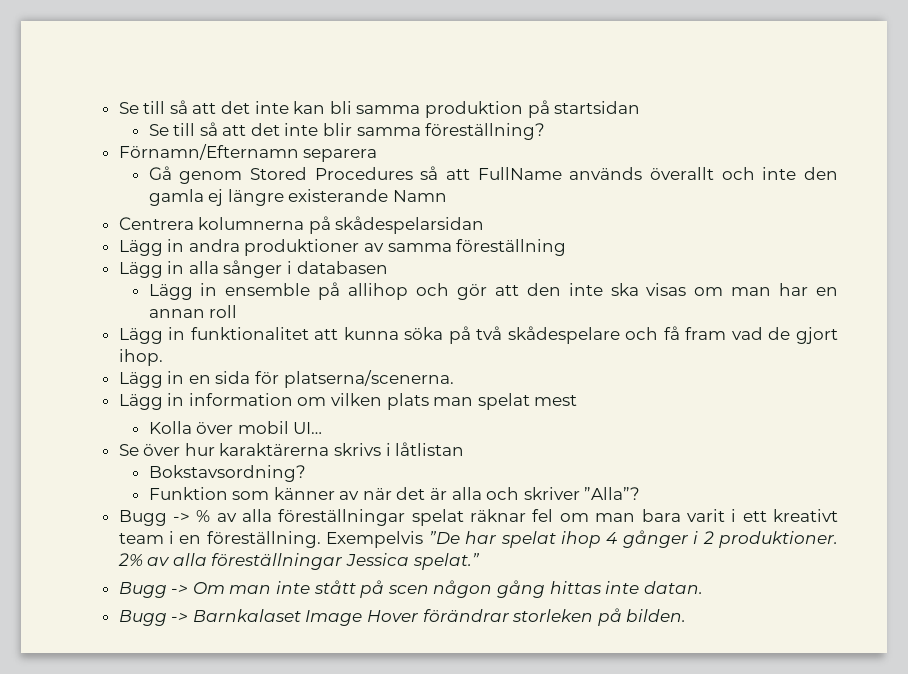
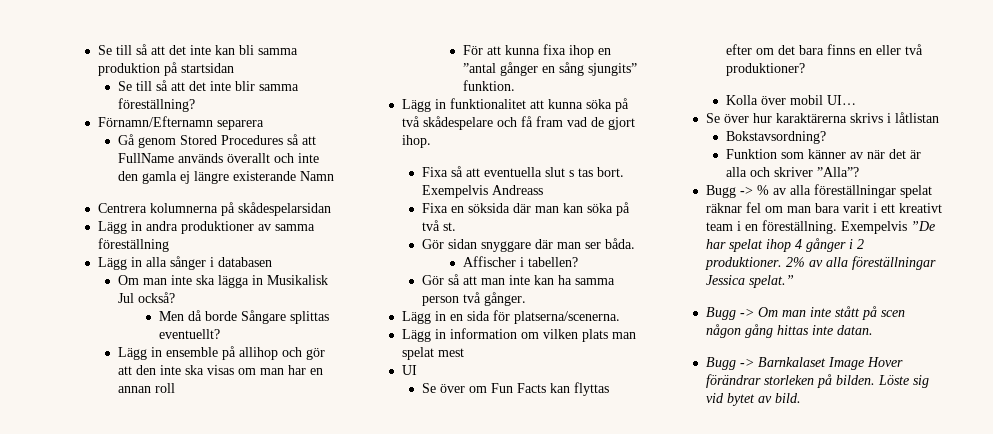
(388, 267) none -> [118,275,329,288] [118,292,176,303] [158,310,329,324] [158,329,220,339] // Om man inte ska lägga in Musikalisk Jul också? // Men då borde Sångare splittas eventuellt?
(238, 311) none -> [462,44,611,58] [462,62,637,76] [462,80,515,91] // För att kunna fixa ihop en ”antal gånger en sång sjungits” funktion.
(163, 357) none -> [422,166,625,177] [422,185,544,198] [422,202,631,216] [422,220,457,231] [422,238,636,252] [462,256,578,267] [422,274,616,285] [422,292,527,306] // Fixa så att eventuella slut s tas bort. Exempelvis Andreass // Fixa en söksida där man kan söka på två st. // Gör sidan snyggare där man ser båda. // Affischer i tabellen? // Gör så att man inte kan ha samma person två gånger.
(578, 400) none -> [401,365,417,375] [422,382,610,396] [726,44,924,55] [726,63,806,76] // UI // Se över om Fun Facts kan flyttas efter om det bara finns en eller två produktioner?
(687, 615) none -> [877,375,929,388] [705,393,801,406] Löste sig vid bytet av bild.

